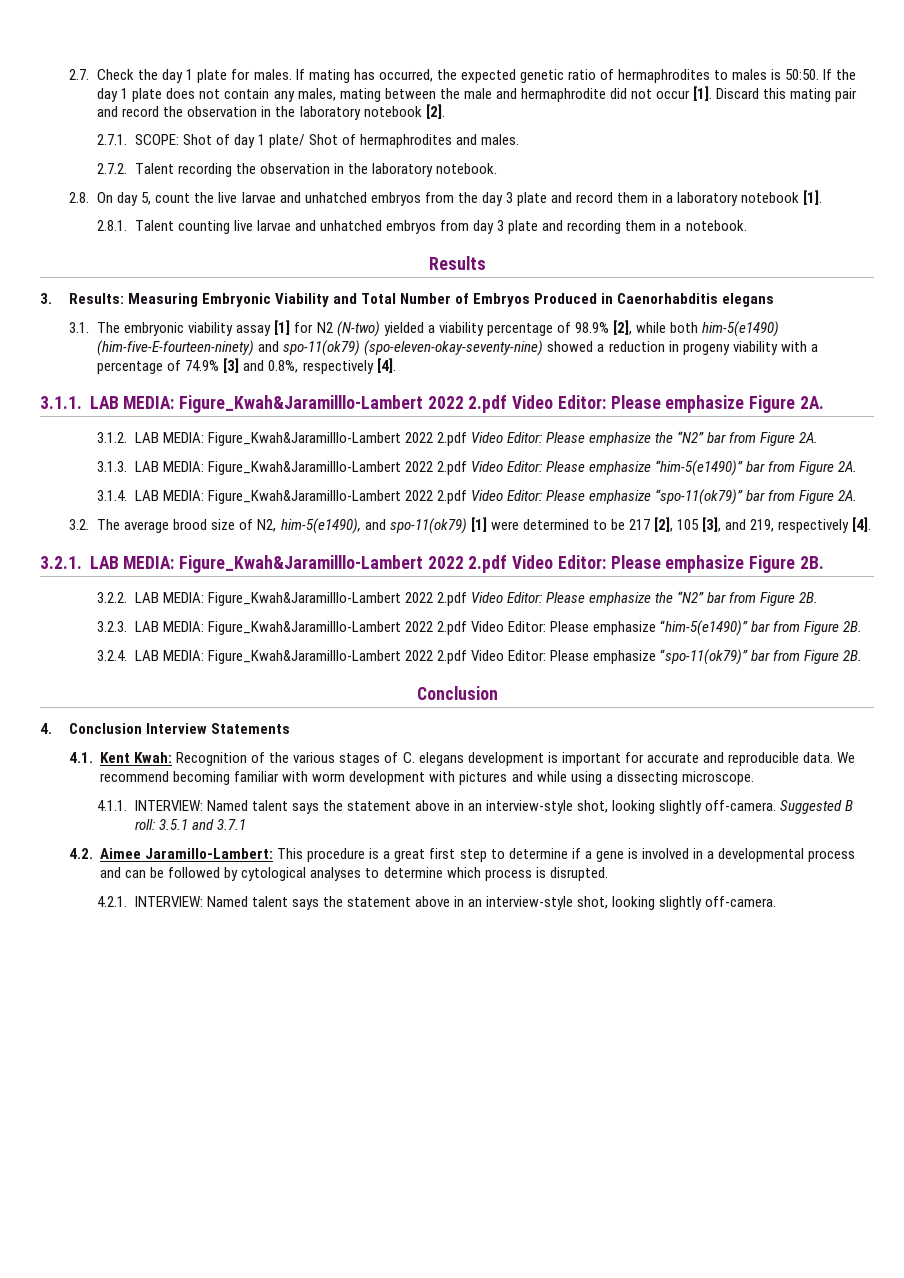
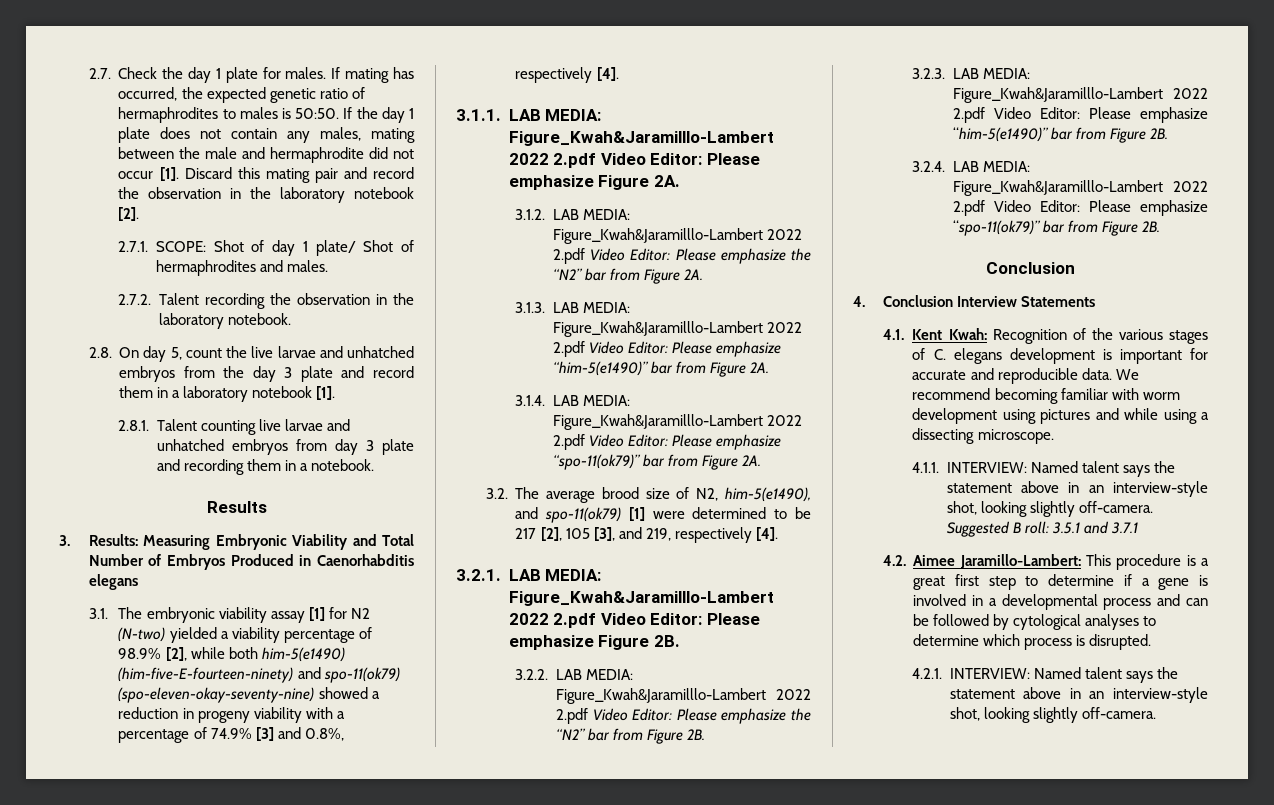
[429,771,456,782] with -> [1002,409,1036,424] using

